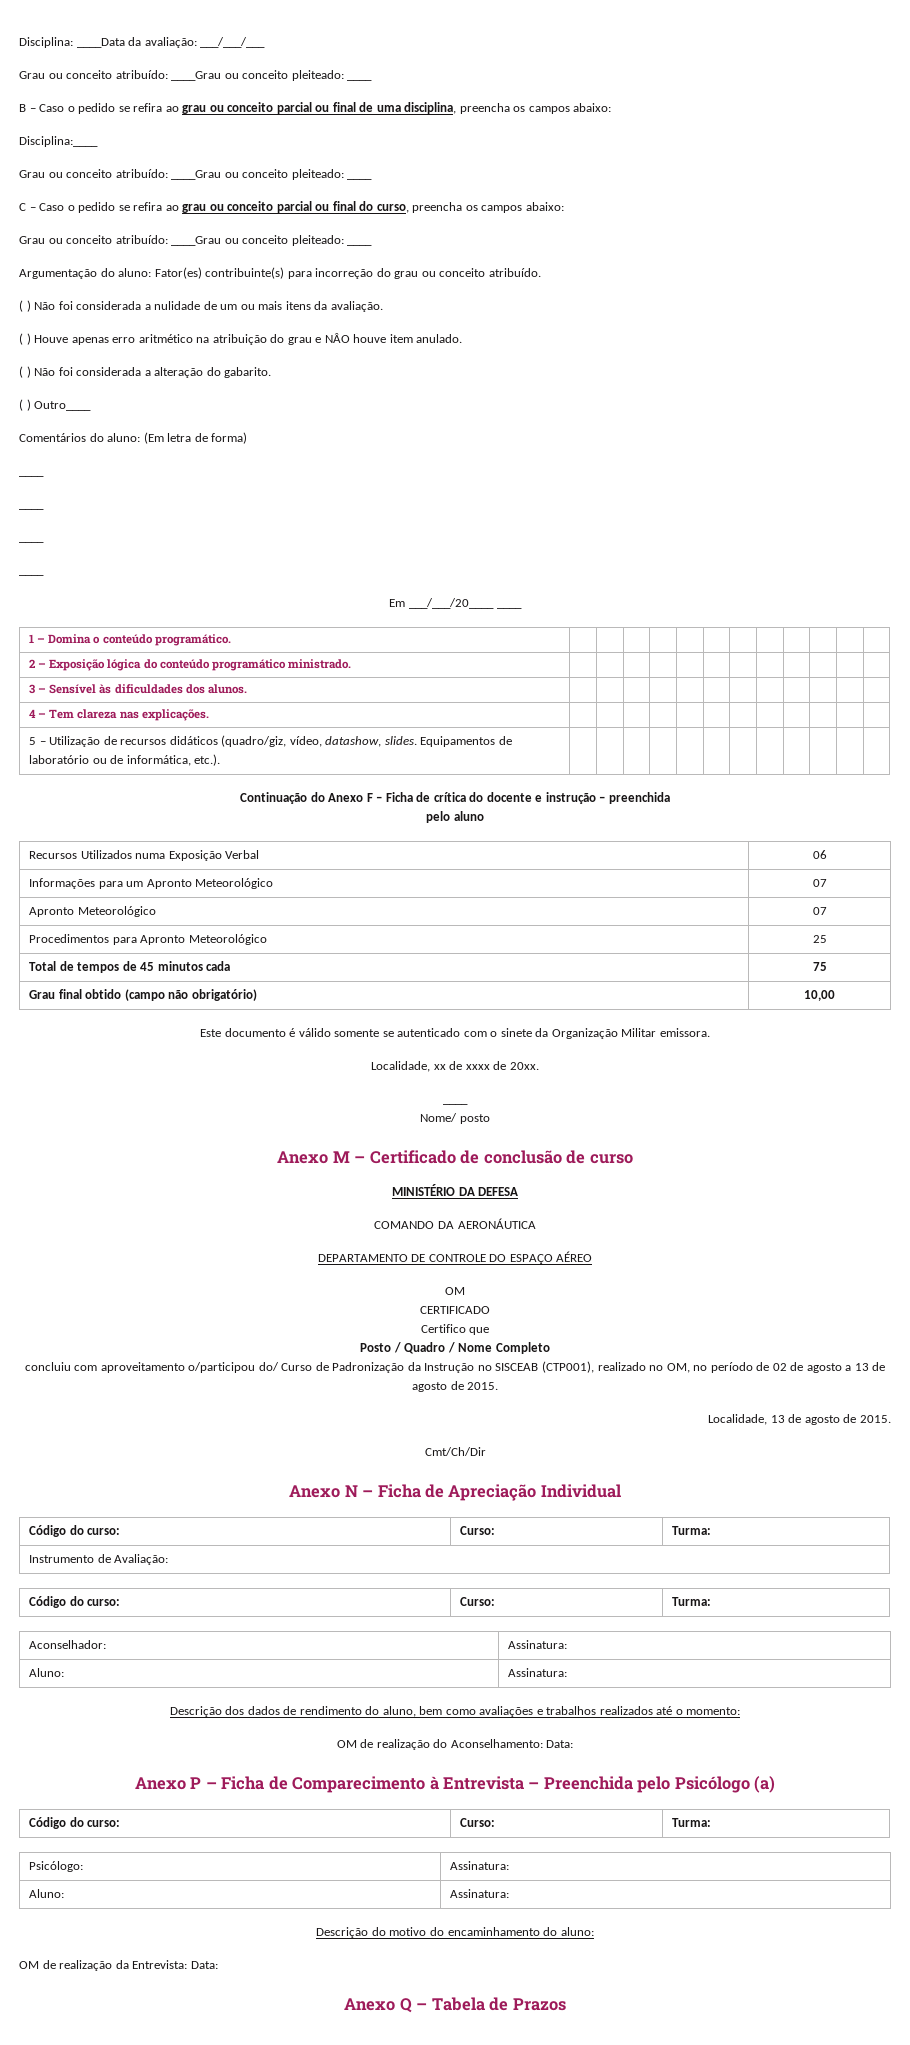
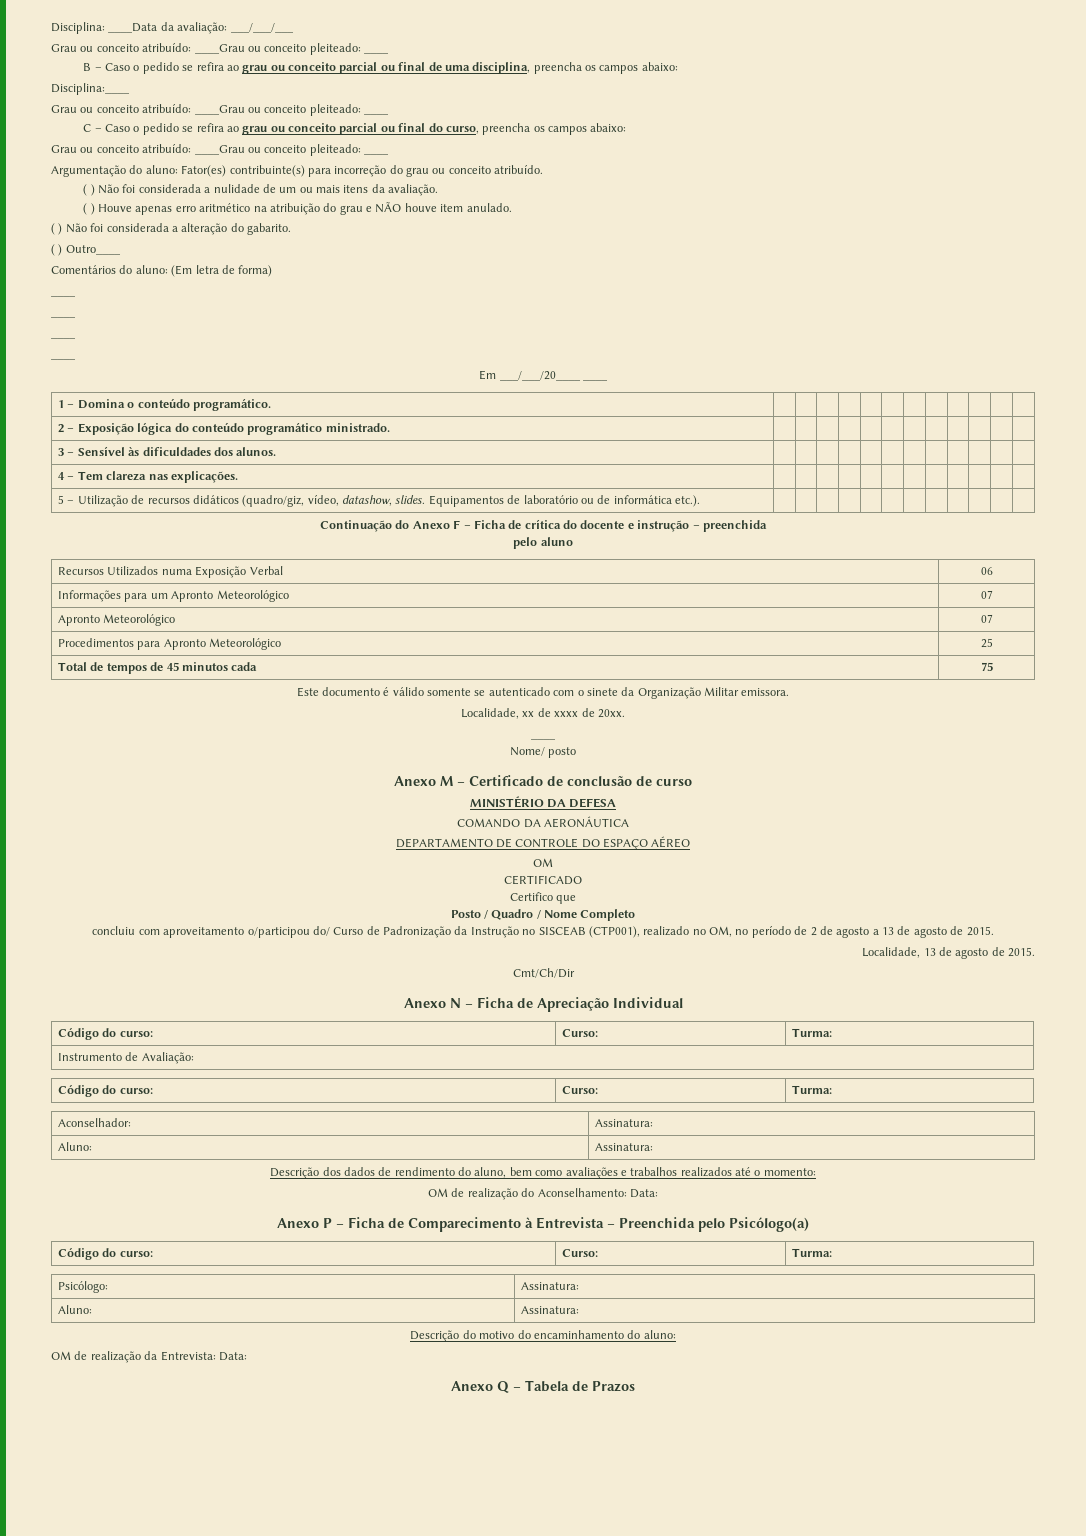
[324,333,350,343] NÂO -> [375,201,402,213] NÃO
[126,755,191,766] informática, -> [613,495,672,504] informática
[29,989,257,1001] [804,990,835,1001] // Grau final obtido (campo não obrigatório) | 10,00 -> (993, 666) none
[772,1363,787,1371] 02 -> [810,927,817,936] 2
[674,1776,776,1793] Psicólogo (a) -> [729,1217,809,1232] Psicólogo(a)

